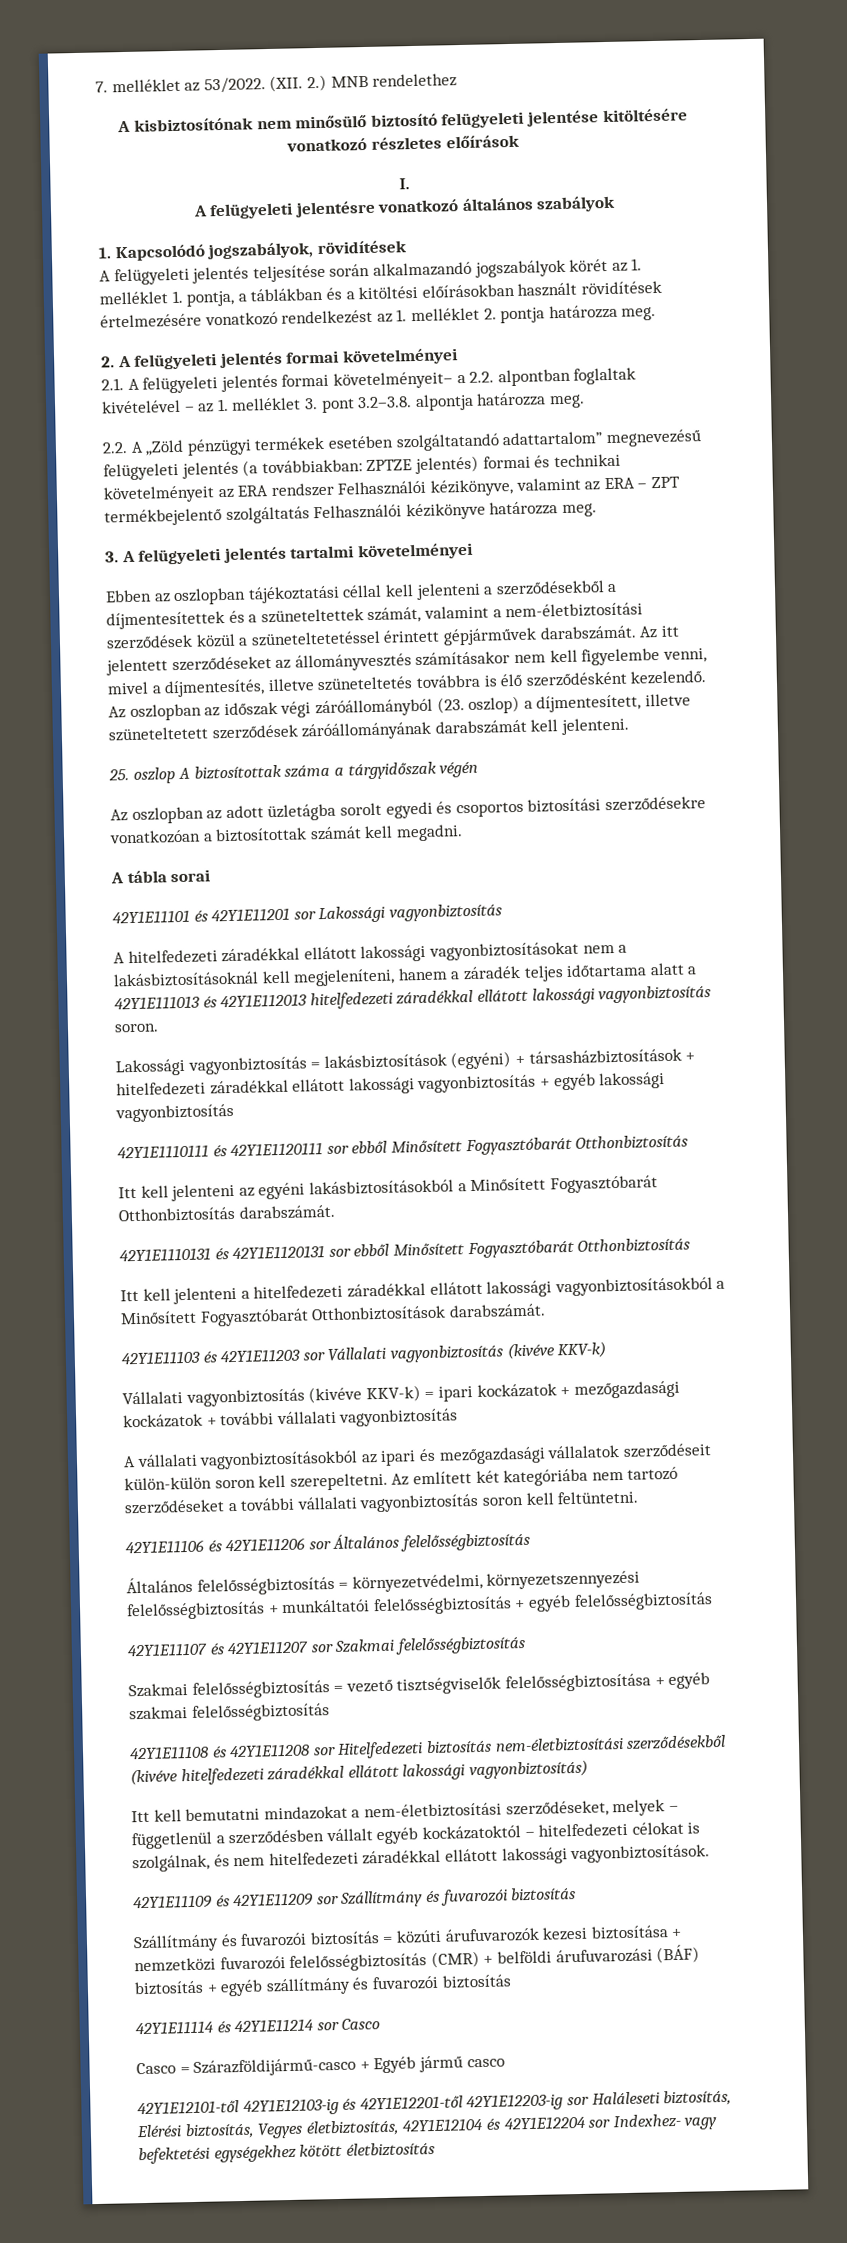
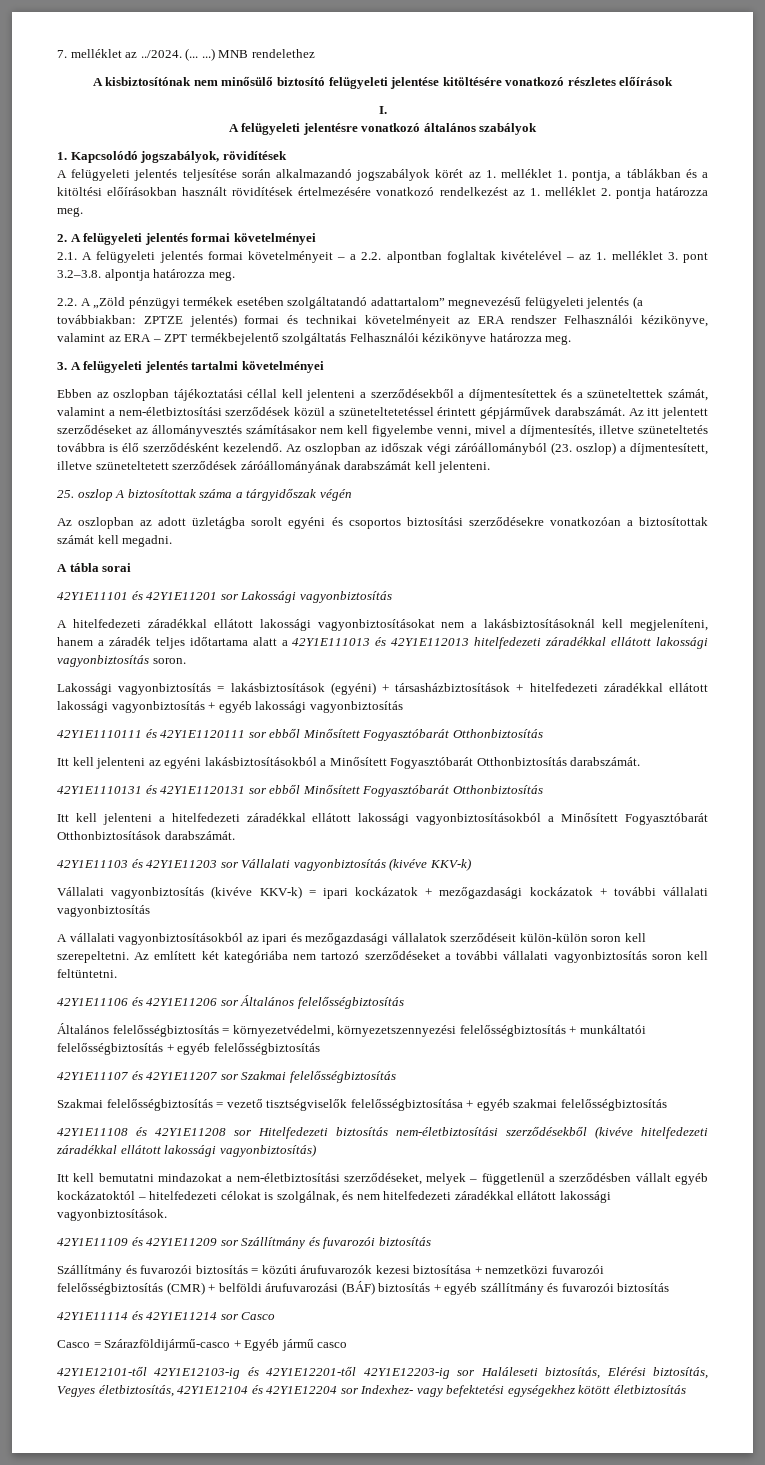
[203,74,327,94] 53/2022. (XII. 2.) -> [140,48,215,61] ../2024. (... ...)
[332,371,453,390] követelményeit– -> [247,251,346,263] követelményeit –
[385,801,433,819] egyedi -> [288,517,326,529] egyéni

